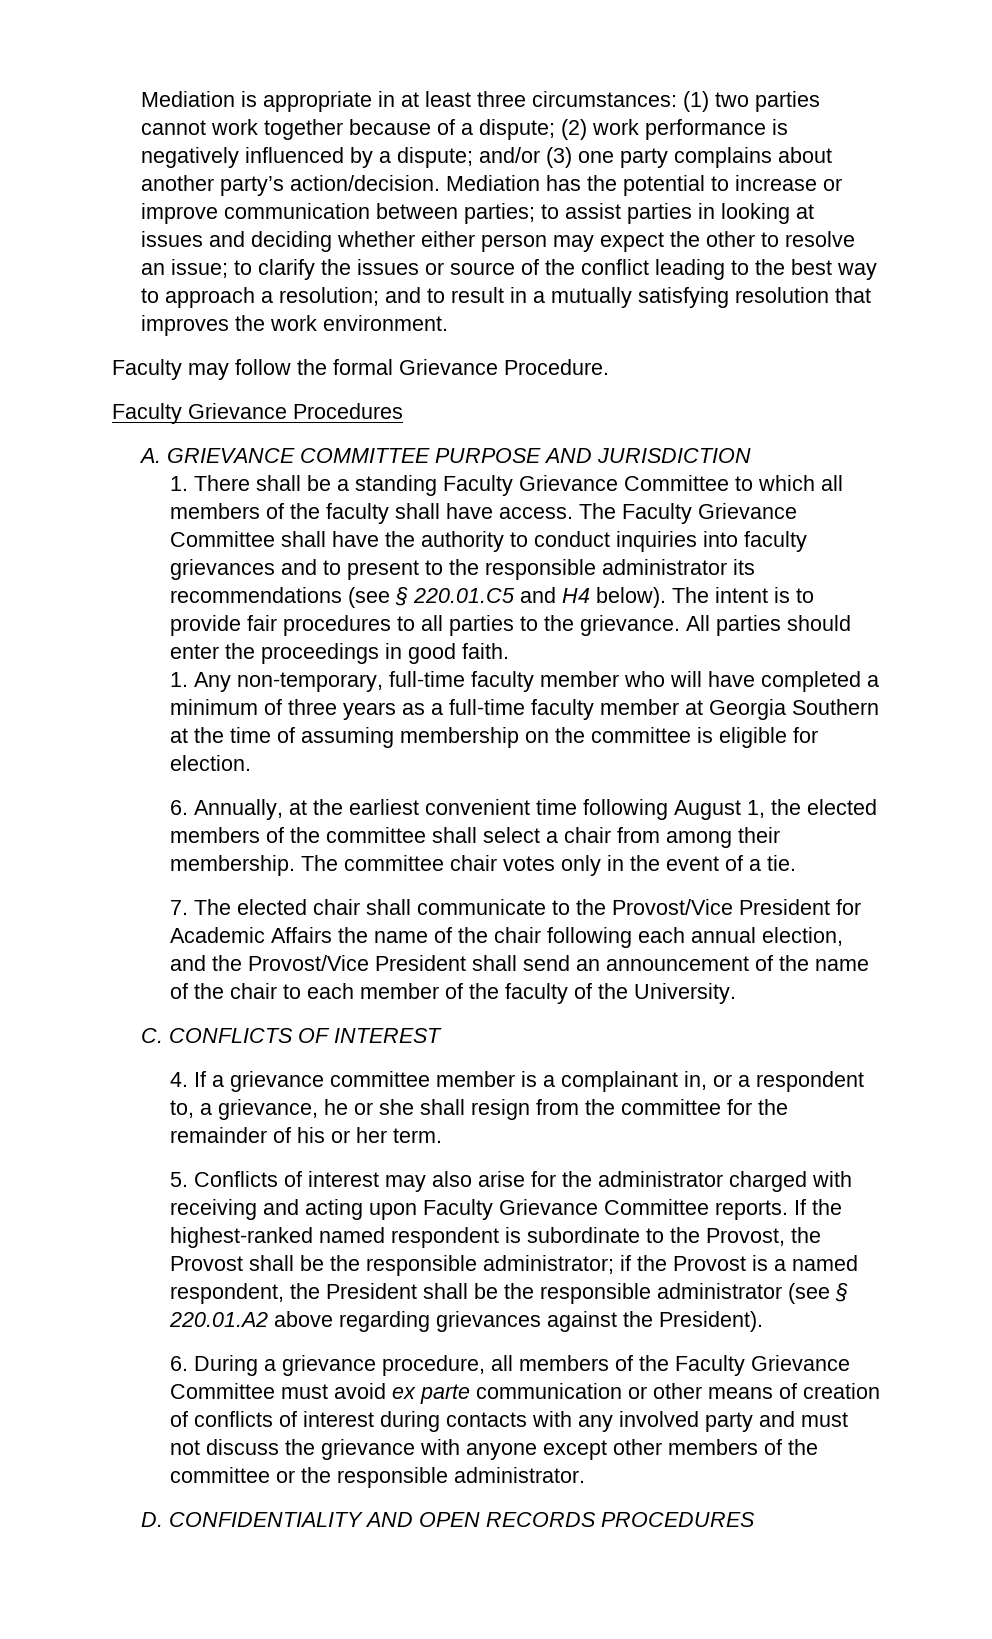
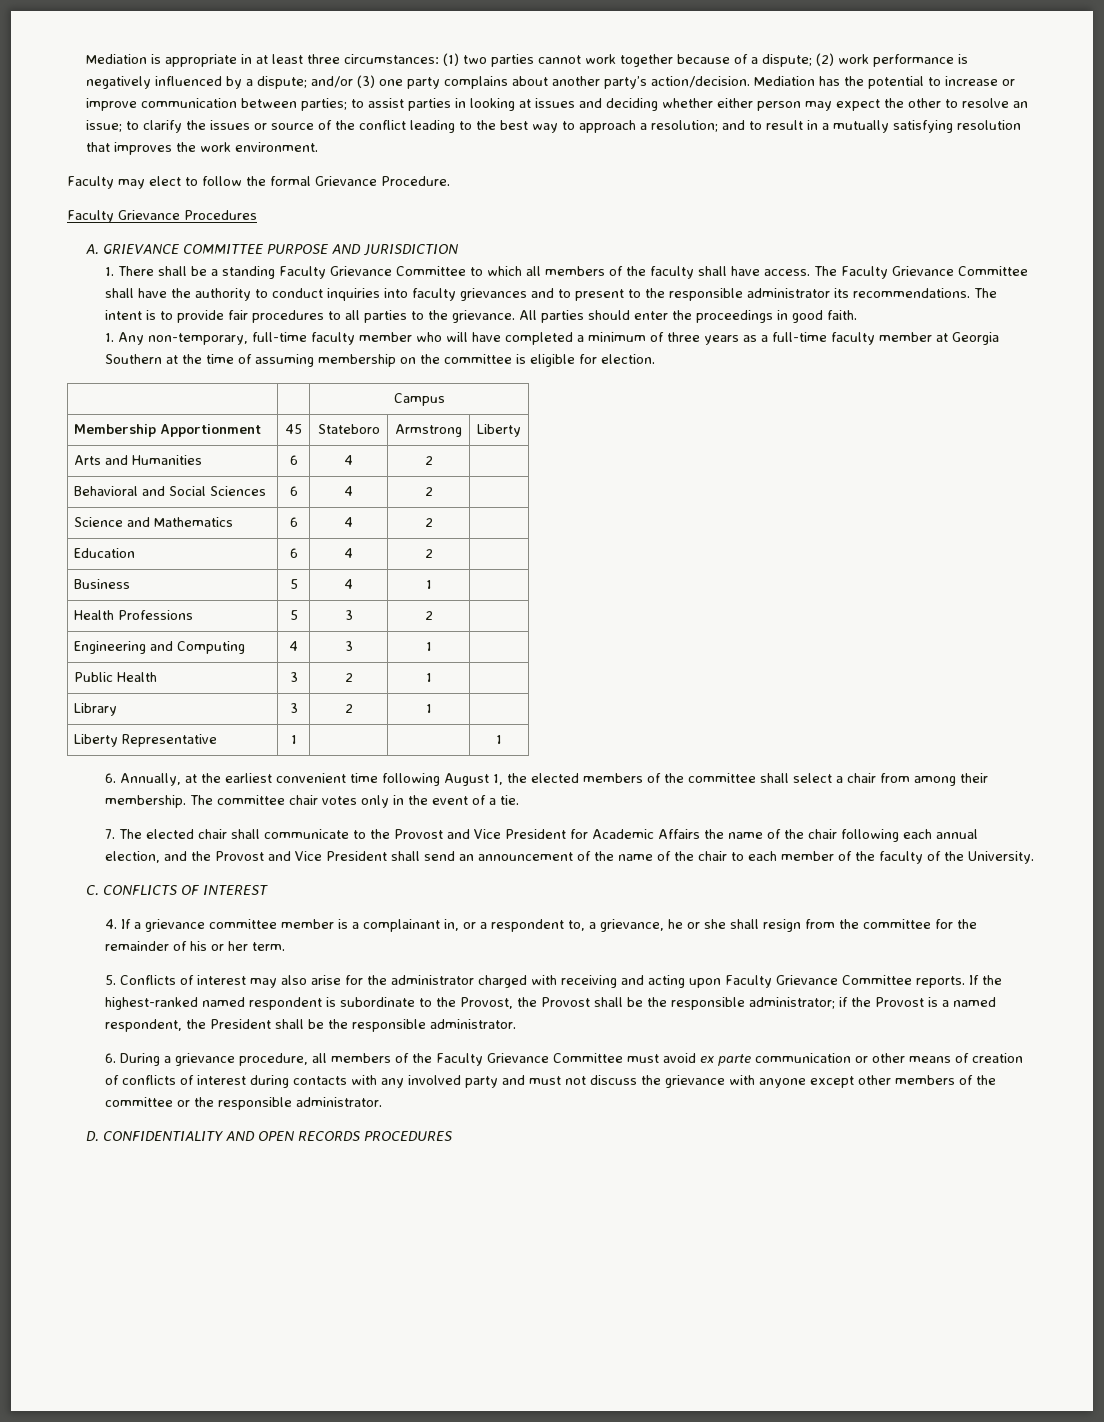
(229, 371) none -> [149,176,198,186] elect to
[169,587,666,608] recommendations (see § 220.01.C5 and H4 below). -> [853,288,971,298] recommendations.
(251, 763) none -> [393,393,445,406] [74,424,262,437] [285,424,302,434] [317,424,380,434] [395,424,462,437] [477,424,521,437] [74,455,203,465] [289,455,298,465] [344,455,353,465] [424,456,433,465] [74,486,267,496] [289,486,298,496] [344,486,353,496] [424,487,433,496] [74,517,234,527] [289,517,298,527] [344,517,353,527] [424,518,433,527] [74,548,136,558] [289,548,298,558] [344,548,353,558] [424,549,433,558] [74,579,131,589] [289,579,298,589] [344,579,353,589] [425,580,432,589] [74,610,194,620] [289,610,298,620] [344,610,353,620] [424,611,433,620] [74,641,246,654] [289,641,298,651] [344,641,353,651] [425,642,432,651] [74,672,158,682] [289,672,298,682] [344,673,353,682] [425,673,432,682] [74,703,118,716] [289,703,298,713] [344,704,353,713] [425,704,432,713] [74,734,218,747] [290,735,297,744] [496,735,502,744] // | | Campus // Membership Apportionment | 45 | Stateboro | Armstrong | Liberty // Arts and Humanities | 6 | 4 | 2 | // Behavioral and Social Sciences | 6 | 4 | 2 | // Science and Mathematics | 6 | 4 | 2 | // Education | 6 | 4 | 2 | // Business | 5 | 4 | 1 | // Health Professions | 5 | 3 | 2 | // Engineering and Computing | 4 | 3 | 1 | // Public Health | 3 | 2 | 1 | // Library | 3 | 2 | 1 | // Liberty Representative | 1 | | | 1
[611,899,733,915] Provost/Vice -> [394,829,502,839] Provost and Vice
[247,955,369,971] Provost/Vice -> [215,851,323,861] Provost and Vice
[656,1283,848,1304] [168,1311,763,1332] administrator (see § 220.01.A2 above regarding grievances against the President). -> [430,1019,517,1029] administrator.

